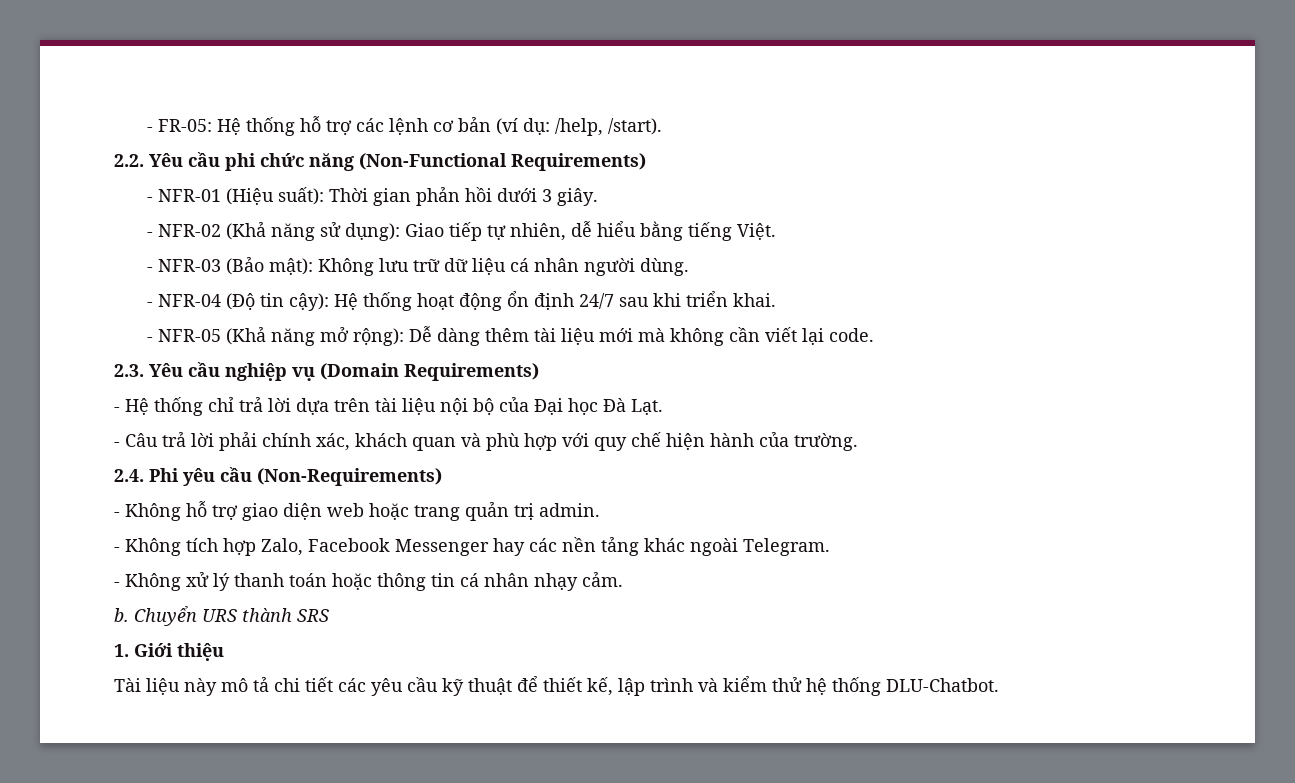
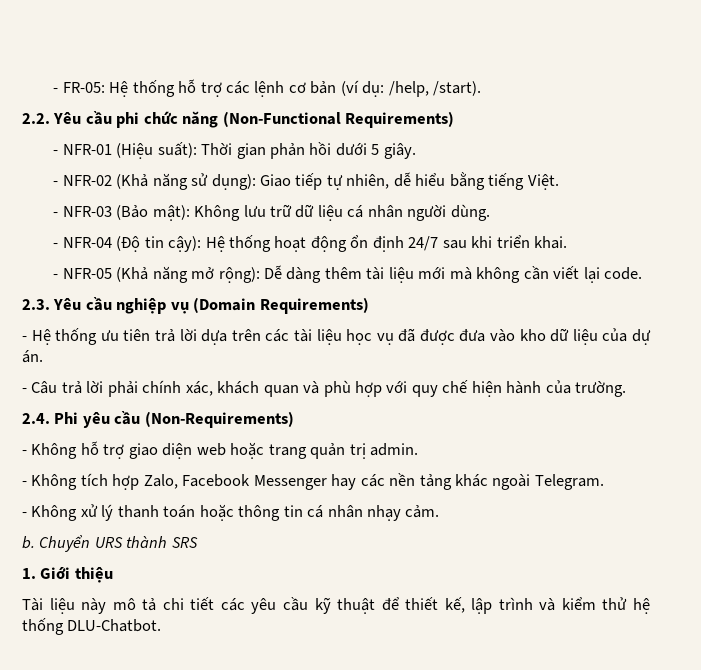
[541,189,552,202] 3 -> [371,144,380,155] 5
[208,397,234,412] chỉ -> [100,329,151,341] ưu tiên
[375,397,663,415] tài liệu nội bộ của Đại học Đà Lạt. -> [265,328,651,345] [22,350,43,363] các tài liệu học vụ đã được đưa vào kho dữ liệu của dự án.

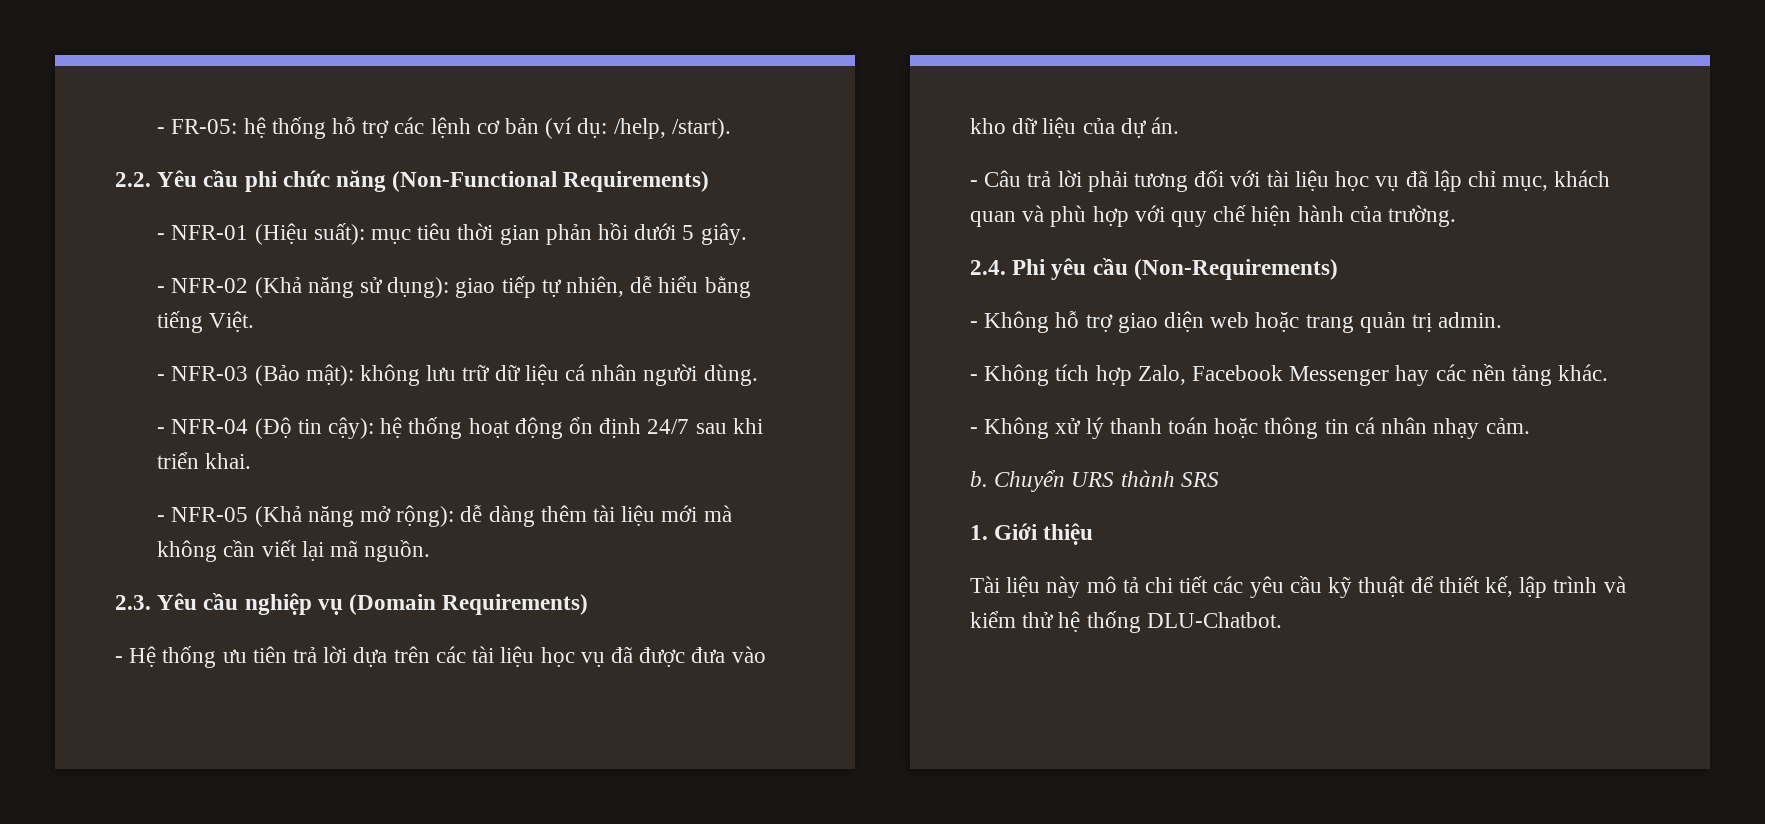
[109,81,129,97] Hệ -> [243,117,266,138] hệ
[201,143,233,155] Thời -> [370,223,494,244] mục tiêu thời
[260,174,292,187] Giao -> [455,278,496,298] giao
[194,205,241,221] Không -> [359,364,420,386] không
[205,236,225,252] Hệ -> [380,417,403,438] hệ
[264,265,283,279] Dễ -> [460,505,483,522] dễ
[604,267,643,280] code. -> [329,540,431,562] mã nguồn.
[142,380,213,396] chính xác, -> [1134,170,1549,192] tương đối với tài liệu học vụ đã lập chỉ mục,
[455,474,604,490] khác ngoài Telegram. -> [1558,364,1609,381] khác.

